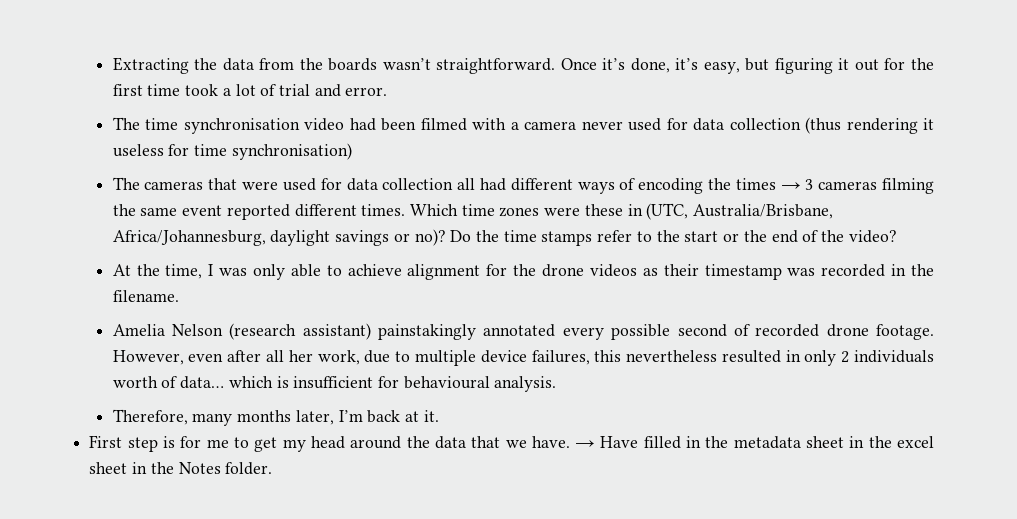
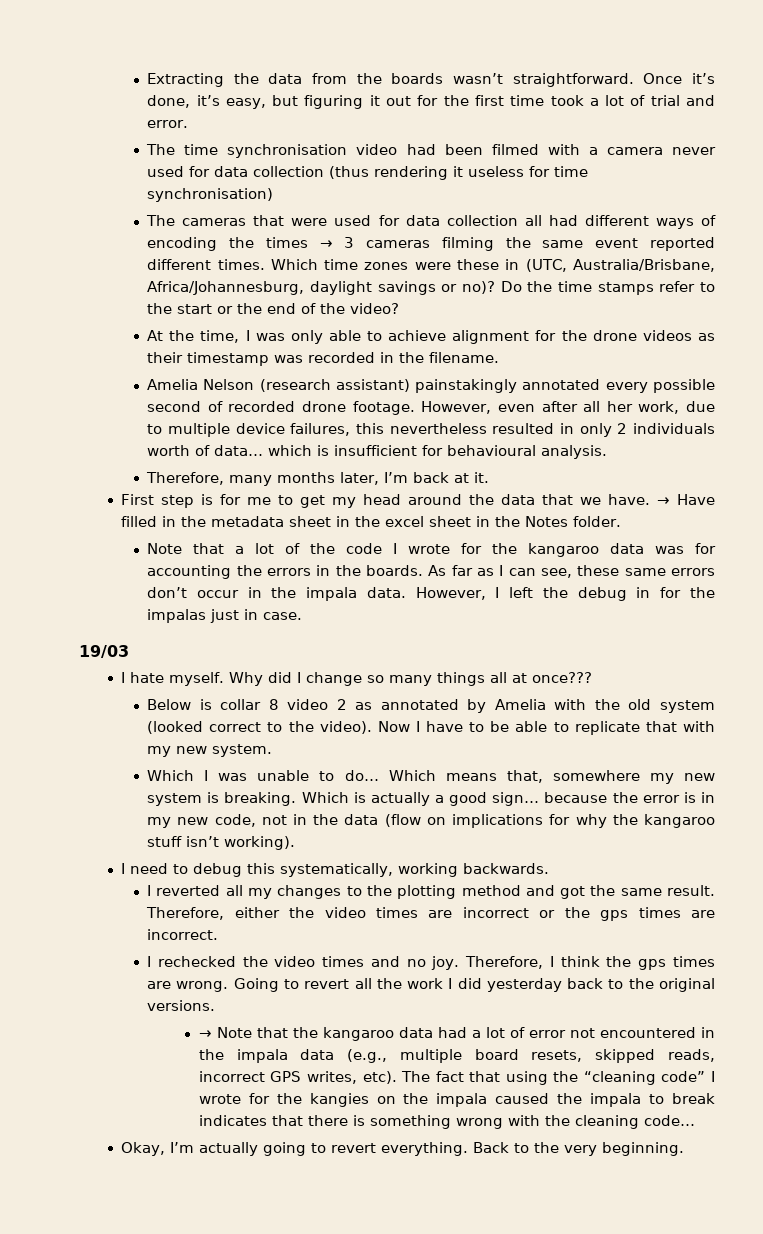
(273, 468) none -> [147,543,717,557] [147,565,715,579] [147,587,715,601] [147,609,303,623] [79,645,129,658] [121,672,593,686] [147,699,716,713] [147,721,715,735] [147,744,273,757] [147,770,716,784] [147,792,715,806] [147,814,715,828] [147,836,296,850] [121,863,550,877] [147,885,715,899] [146,907,715,921] [147,929,219,940] [147,956,715,970] [147,978,715,992] [147,1000,216,1011] [198,1027,715,1041] [198,1049,715,1063] [198,1071,715,1085] [198,1093,715,1107] [198,1115,695,1129] [121,1142,685,1156] // Note that a lot of the code I wrote for the kangaroo data was for accounting the errors in the boards. As far as I can see, these same errors don’t occur in the impala data. However, I left the debug in for the impalas just in case. // 19/03 // I hate myself. Why did I change so many things all at once??? // Below is collar 8 video 2 as annotated by Amelia with the old system (looked correct to the video). Now I have to be able to replicate that with my new system. // Which I was unable to do… Which means that, somewhere my new system is breaking. Which is actually a good sign… because the error is in my new code, not in the data (flow on implications for why the kangaroo stuff isn’t working). // I need to debug this systematically, working backwards. // I reverted all my changes to the plotting method and got the same result. Therefore, either the video times are incorrect or the gps times are incorrect. // I rechecked the video times and no joy. Therefore, I think the gps times are wrong. Going to revert all the work I did yesterday back to the original versions. // → Note that the kangaroo data had a lot of error not encountered in the impala data (e.g., multiple board resets, skipped reads, incorrect GPS writes, etc). The fact that using the “cleaning code” I wrote for the kangies on the impala caused the impala to break indicates that there is something wrong with the cleaning code… // Okay, I’m actually going to revert everything. Back to the very beginning.

